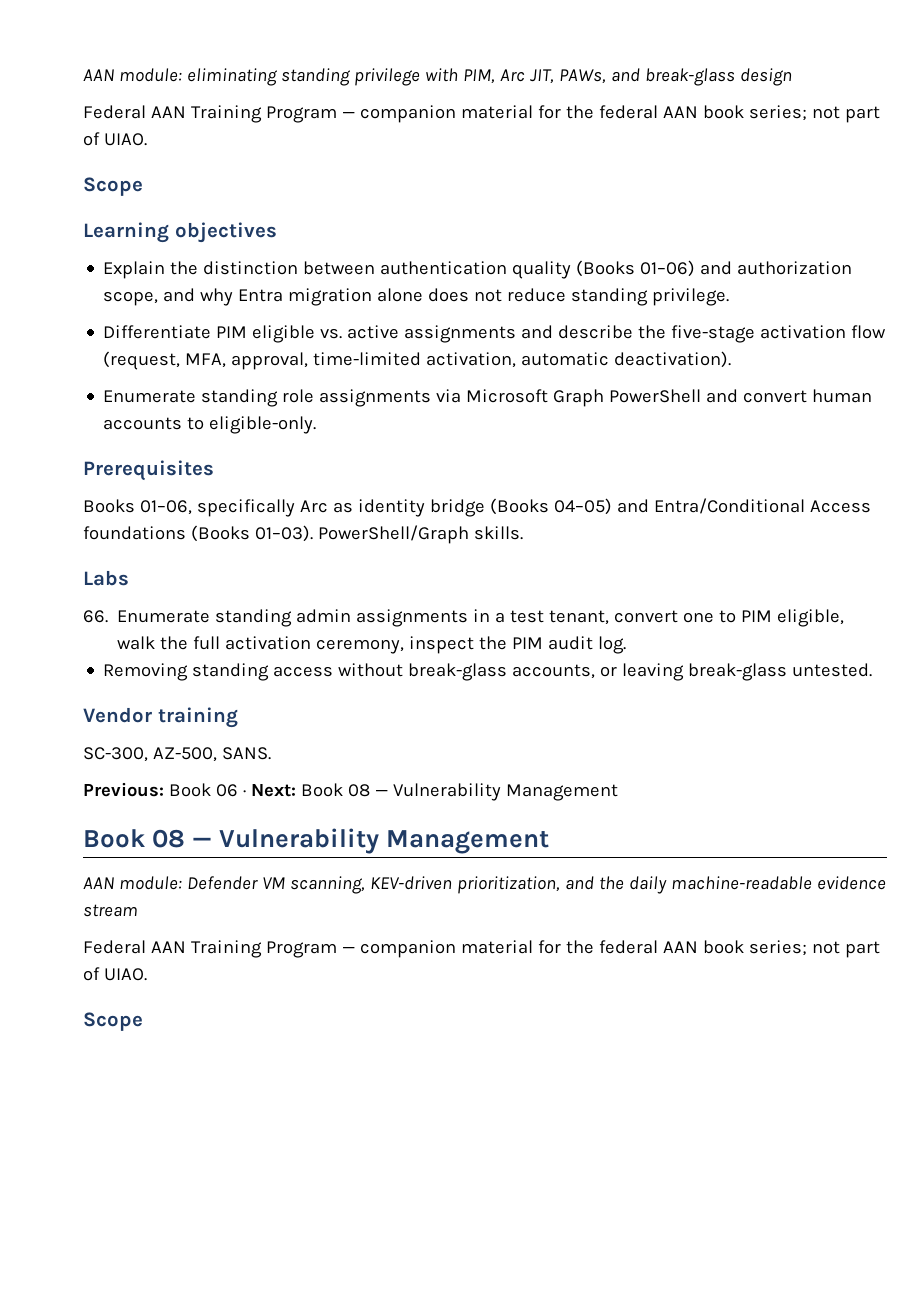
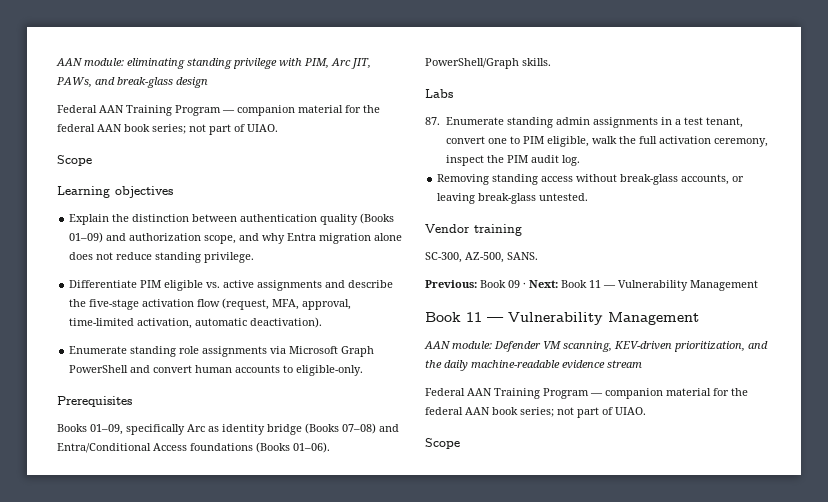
[640,260,696,277] 01–06) -> [69,232,104,243] 01–09)
[139,500,192,515] 01–06, -> [90,424,123,435] 01–09,
[553,498,612,515] 04–05) -> [342,423,376,434] 07–08)
[254,525,313,542] 01–03). -> [293,442,330,453] 01–06).
[83,610,108,623] 66. -> [425,117,440,125] 87.
[215,784,238,797] 06 -> [508,280,520,288] 09
[347,784,370,797] 08 -> [589,280,601,288] 11
[152,829,186,848] 08 -> [466,312,482,322] 11

